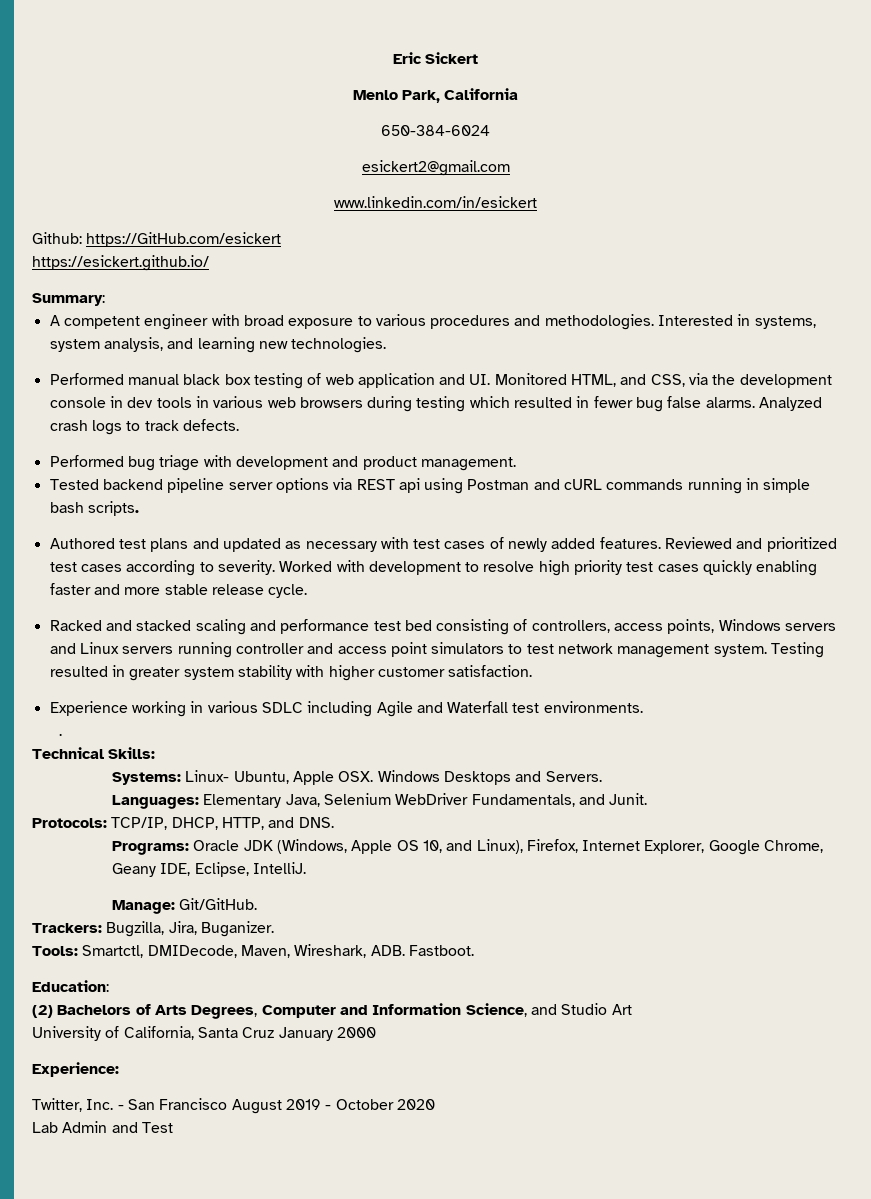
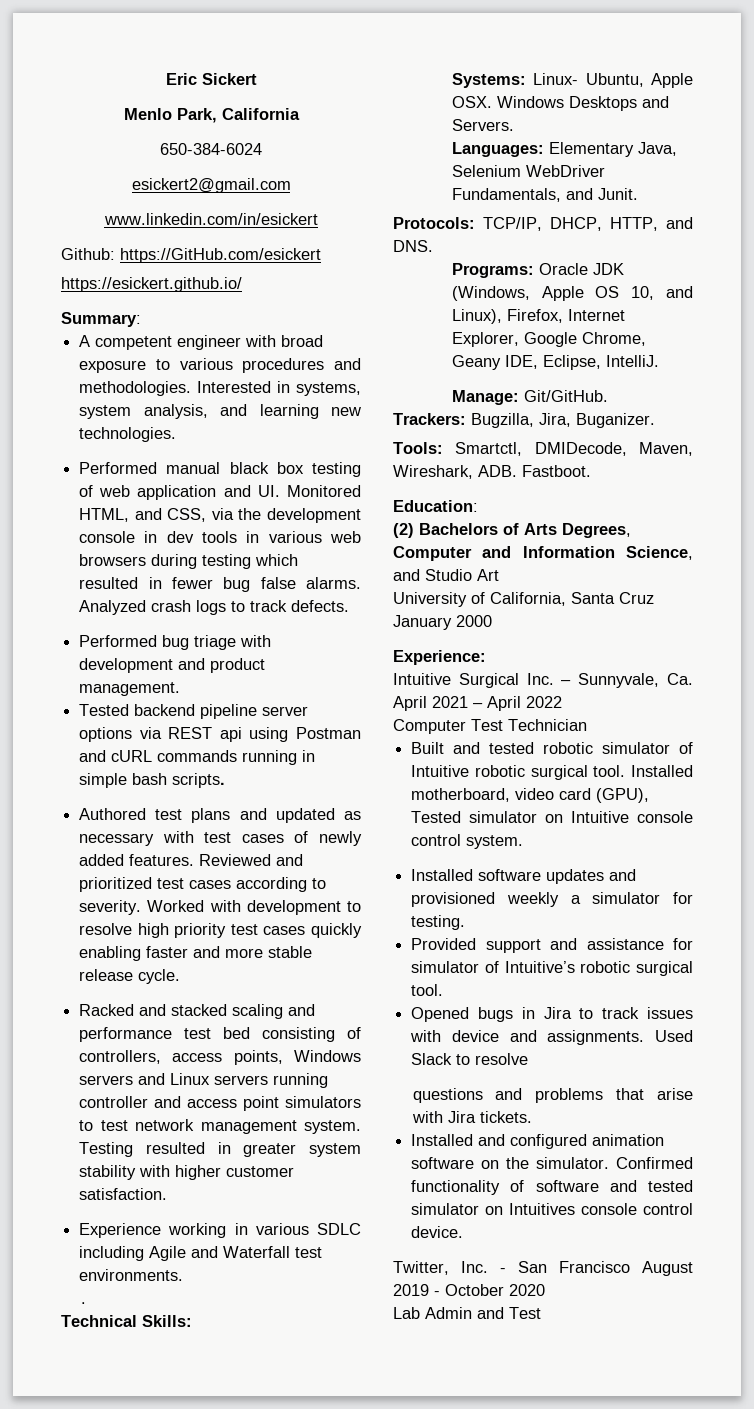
(119, 1069) none -> [393,673,693,688] [393,696,562,711] [393,719,587,734] [411,742,693,754] [411,765,693,780] [411,788,650,803] [411,811,693,823] [411,834,524,849] [411,869,637,884] [411,892,693,907] [411,915,466,930] [411,938,693,953] [411,961,693,976] [411,984,444,996] [411,1007,693,1022] [410,1030,693,1045] [411,1053,529,1065] [412,1088,693,1103] [411,1111,532,1123] [411,1134,665,1149] [411,1157,693,1169] [411,1180,693,1195] [411,1203,693,1215] [411,1226,464,1238] // Intuitive Surgical Inc. – Sunnyvale, Ca. April 2021 – April 2022 // Computer Test Technician // Built and tested robotic simulator of Intuitive robotic surgical tool. Installed motherboard, video card (GPU), Tested simulator on Intuitive console control system. // Installed software updates and provisioned weekly a simulator for testing. // Provided support and assistance for simulator of Intuitive’s robotic surgical tool. // Opened bugs in Jira to track issues with device and assignments. Used Slack to resolve // questions and problems that arise with Jira tickets. // Installed and configured animation software on the simulator. Confirmed functionality of software and tested simulator on Intuitives console control device.

